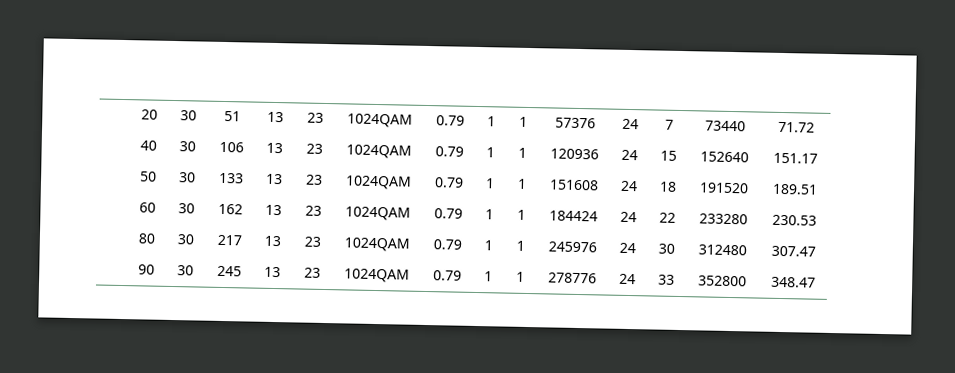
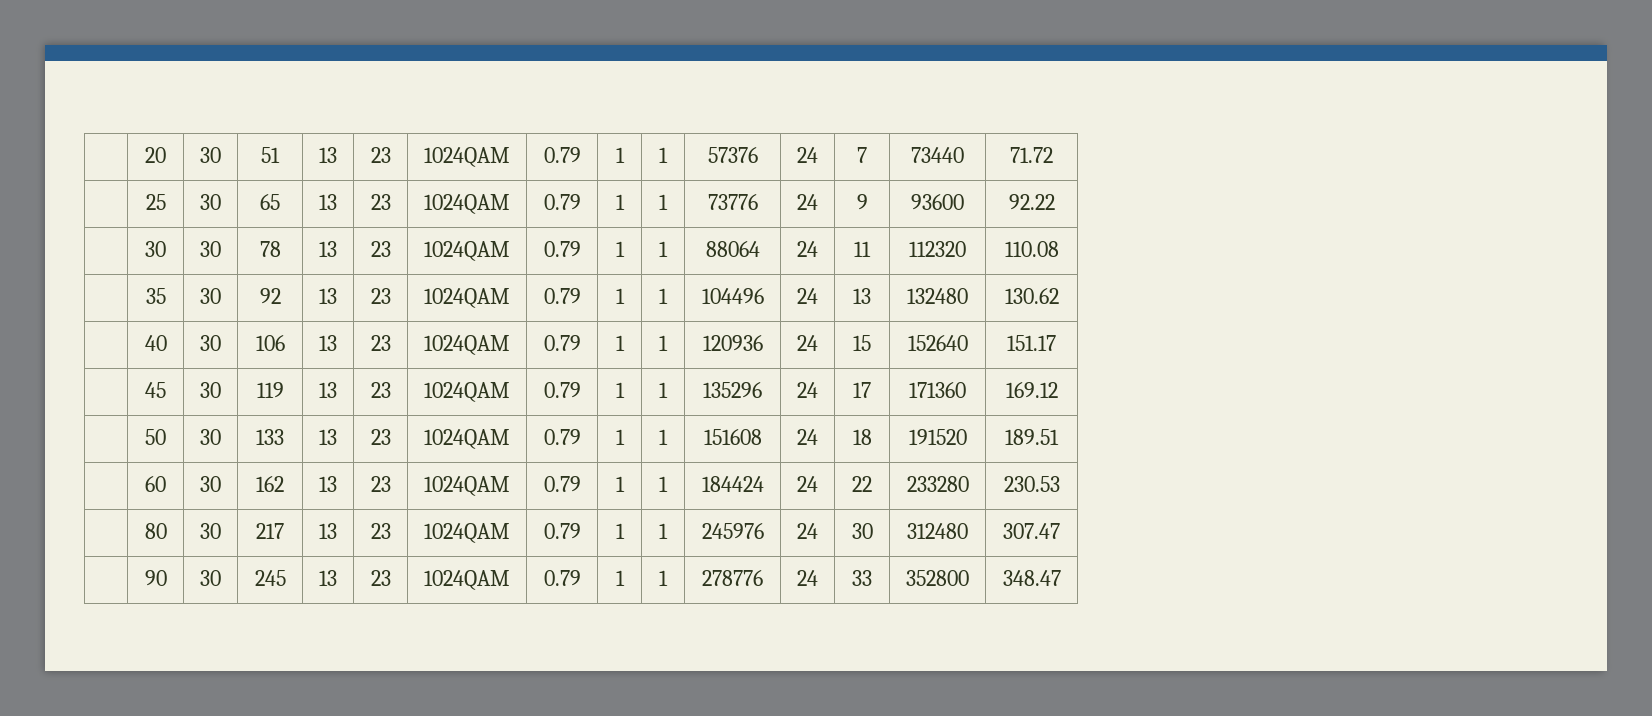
(815, 127) none -> [145,194,166,210] [200,194,221,210] [260,194,280,210] [319,194,337,210] [370,194,391,210] [424,194,510,214] [543,194,581,210] [615,194,625,210] [659,194,668,210] [707,194,758,210] [797,194,818,210] [856,194,868,210] [911,194,964,210] [1008,194,1055,210] [145,241,166,257] [200,241,221,257] [259,241,281,257] [319,241,337,257] [370,241,391,257] [424,241,510,261] [543,241,581,257] [615,241,625,257] [659,241,668,257] [705,241,760,257] [797,241,818,257] [854,241,871,257] [909,241,966,257] [1004,241,1059,257] [145,288,166,304] [200,288,221,304] [259,288,281,304] [319,288,337,304] [370,288,391,304] [424,288,510,308] [543,288,581,304] [615,288,625,304] [659,288,668,304] [701,288,764,304] [797,288,818,304] [853,288,871,304] [907,288,968,304] [1004,288,1059,304] // | 25 | 30 | 65 | 13 | 23 | 1024QAM | 0.79 | 1 | 1 | 73776 | 24 | 9 | 93600 | 92.22 // | 30 | 30 | 78 | 13 | 23 | 1024QAM | 0.79 | 1 | 1 | 88064 | 24 | 11 | 112320 | 110.08 // | 35 | 30 | 92 | 13 | 23 | 1024QAM | 0.79 | 1 | 1 | 104496 | 24 | 13 | 132480 | 130.62
(818, 158) none -> [145,382,166,398] [200,382,221,398] [256,382,284,398] [319,382,337,398] [370,382,391,398] [424,382,510,402] [543,382,581,398] [615,382,625,398] [659,382,668,398] [703,382,762,398] [797,382,818,398] [853,382,871,398] [909,382,966,398] [1005,382,1058,398] // | 45 | 30 | 119 | 13 | 23 | 1024QAM | 0.79 | 1 | 1 | 135296 | 24 | 17 | 171360 | 169.12

